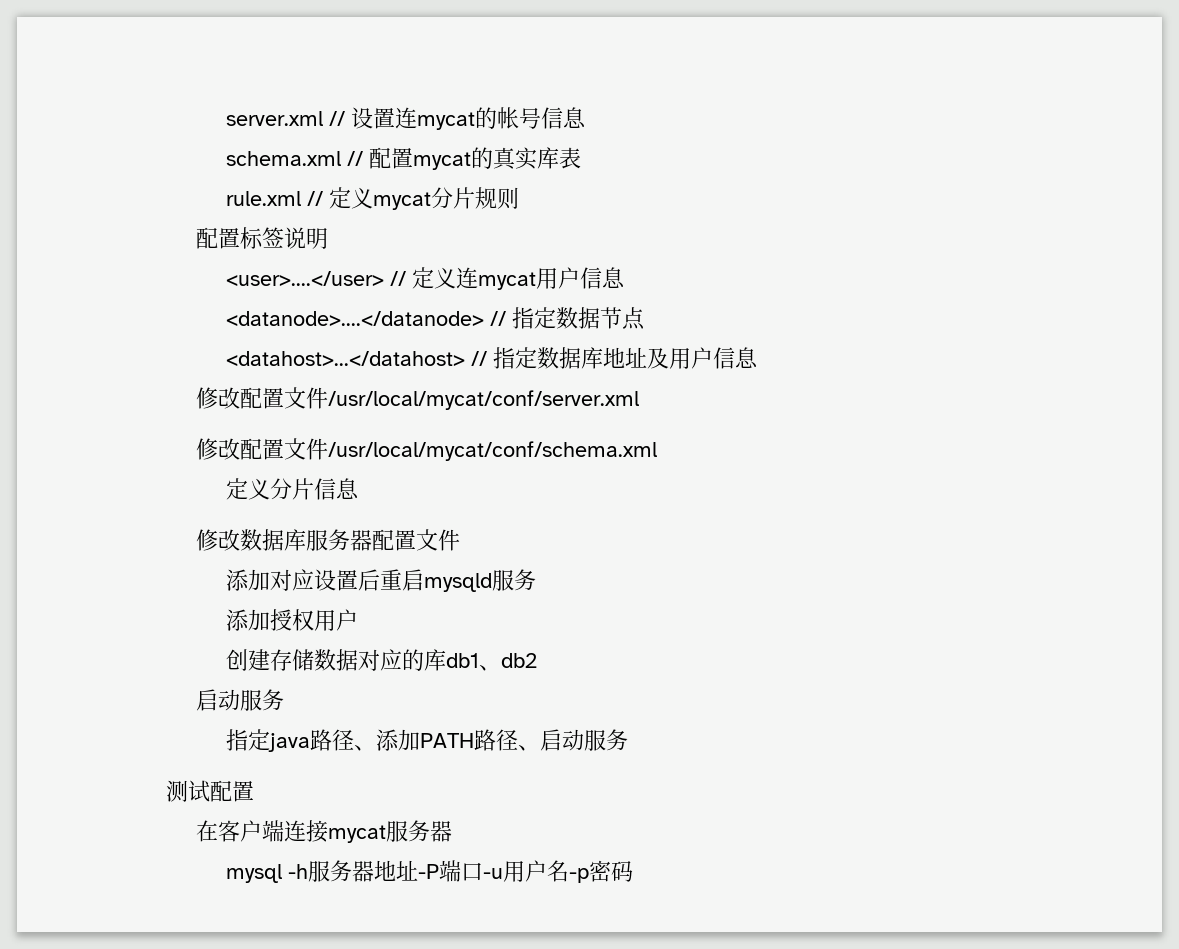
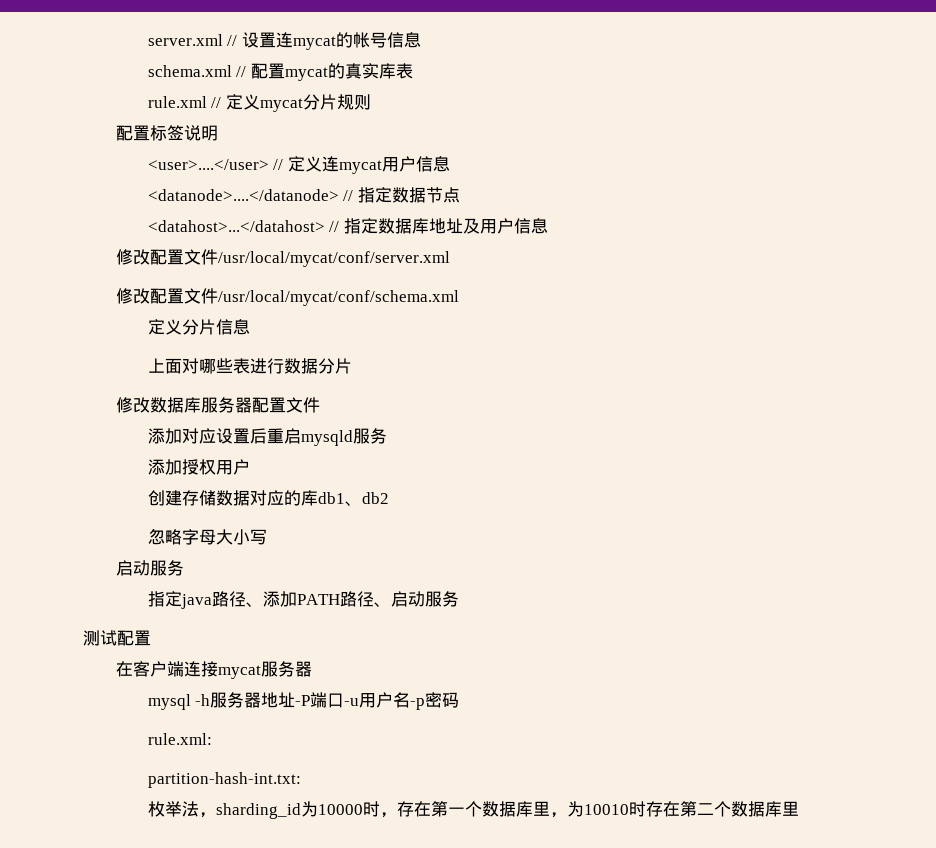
(359, 488) none -> [147,358,352,374] // 上面对哪些表进行数据分片
(537, 660) none -> [147,528,267,545] // 忽略字母大小写
(633, 871) none -> [147,733,212,745] [147,772,301,788] [147,801,799,819] // rule.xml: // partition-hash-int.txt: // 枚举法，sharding_id为10000时，存在第一个数据库里，为10010时存在第二个数据库里

